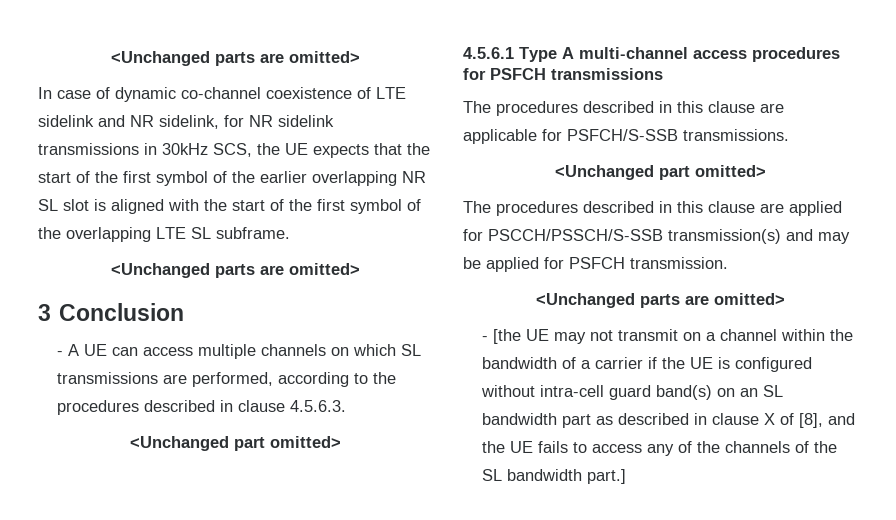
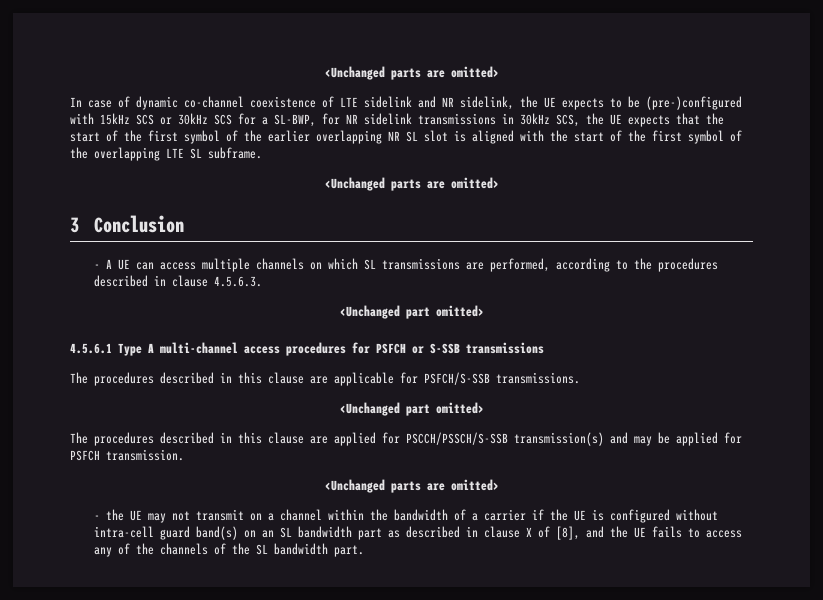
(219, 122) none -> [520,96,742,110] [70,113,316,127] the UE expects to be (pre-)configured with 15kHz SCS or 30kHz SCS for a SL-BWP,
(546, 74) none -> [412,343,460,354] or S-SSB
[492,329,521,344] [the -> [105,509,124,521] the
[586,469,626,484] part.] -> [333,545,364,557] part.

